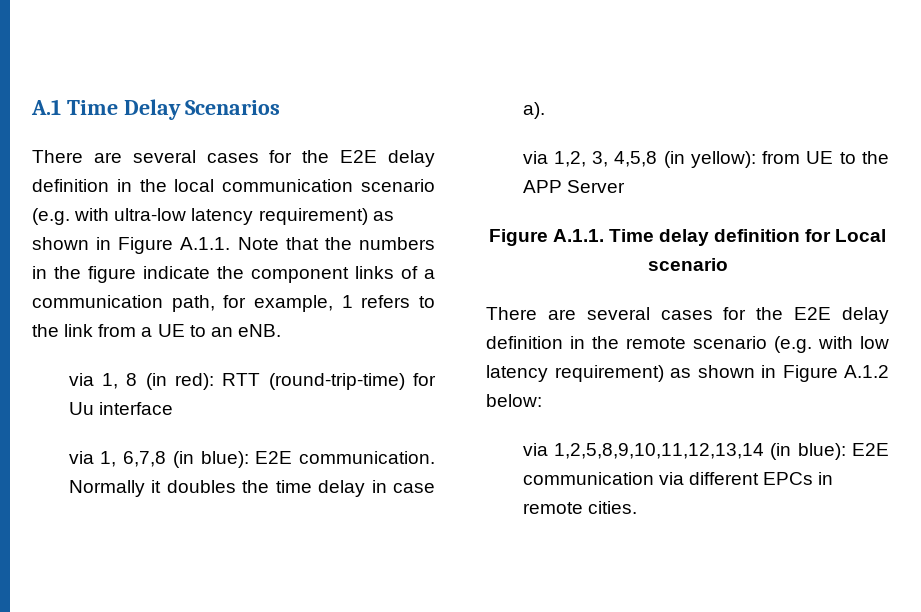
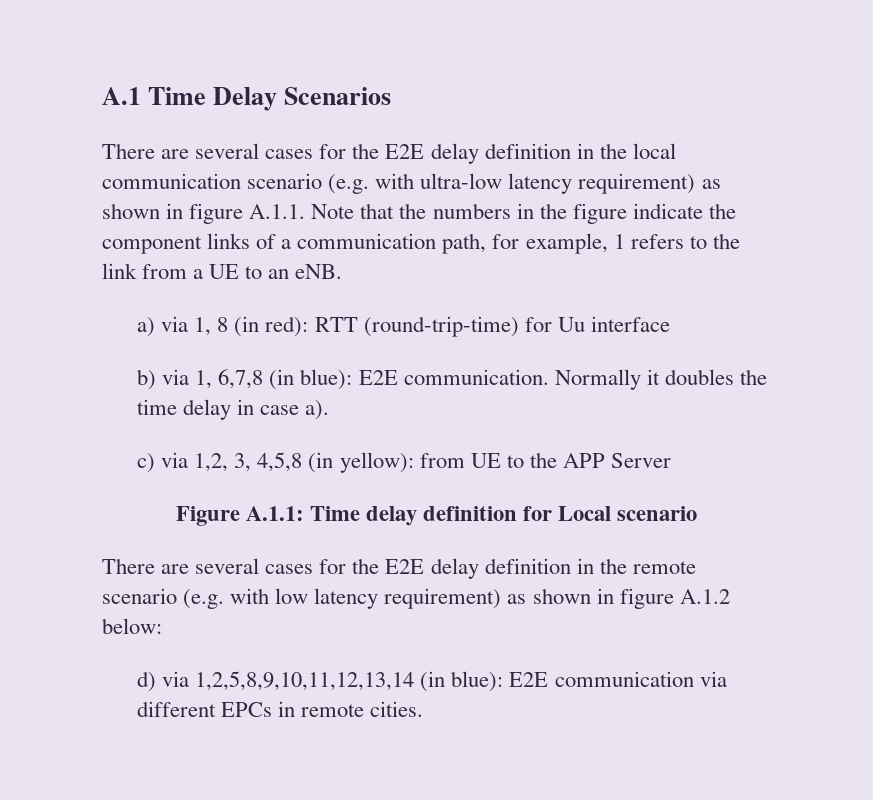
[118,237,174,254] Figure -> [189,203,244,224] figure
(281, 330) none -> [137,317,156,337] a)
(173, 408) none -> [137,369,157,390] b)
(545, 110) none -> [137,453,156,473] c)
[552,229,604,242] A.1.1. -> [245,506,304,521] A.1.1:
[782,365,838,382] Figure -> [619,588,674,609] figure
(542, 400) none -> [137,671,157,692] d)

